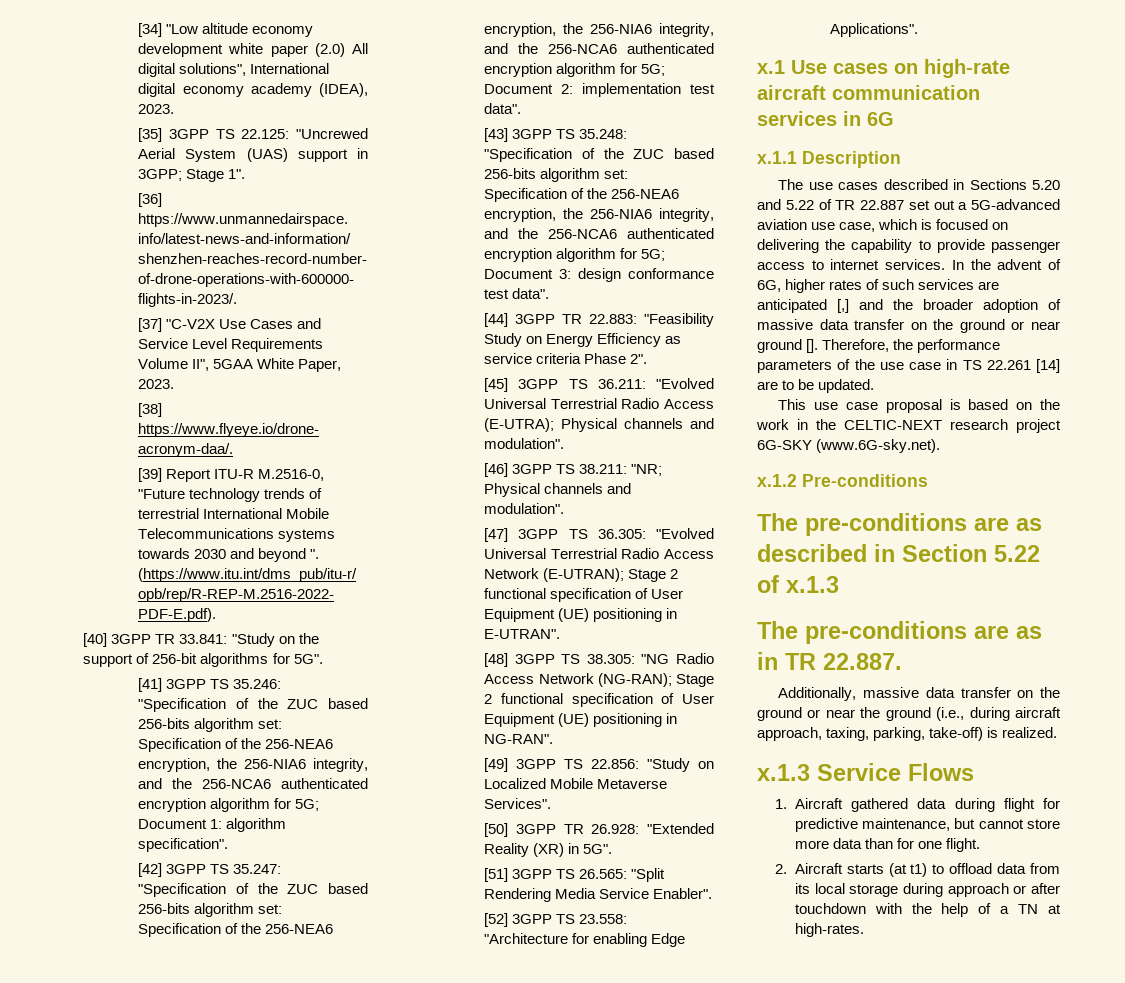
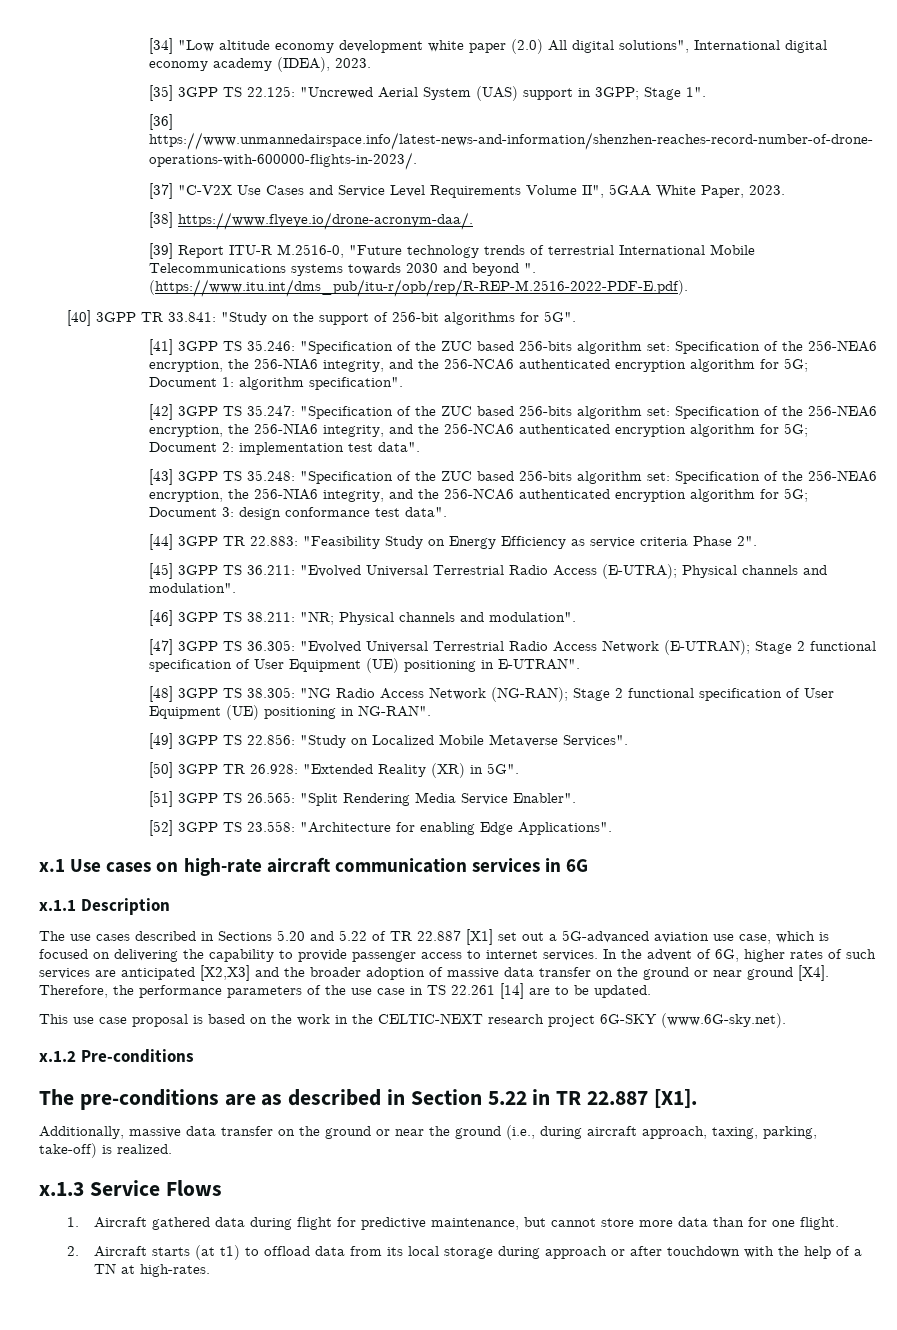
(904, 205) none -> [466,929,493,945] [X1]
[837,299,849,313] [,] -> [200,965,250,981] [X2,X3]
[806,339,819,353] []. -> [798,965,829,981] [X4].
[757,575,839,593] [757,621,1042,644] [757,652,902,670] of x.1.3 // The pre-conditions are as in TR 22.887. -> [532,1089,697,1108] in TR 22.887 [X1].

